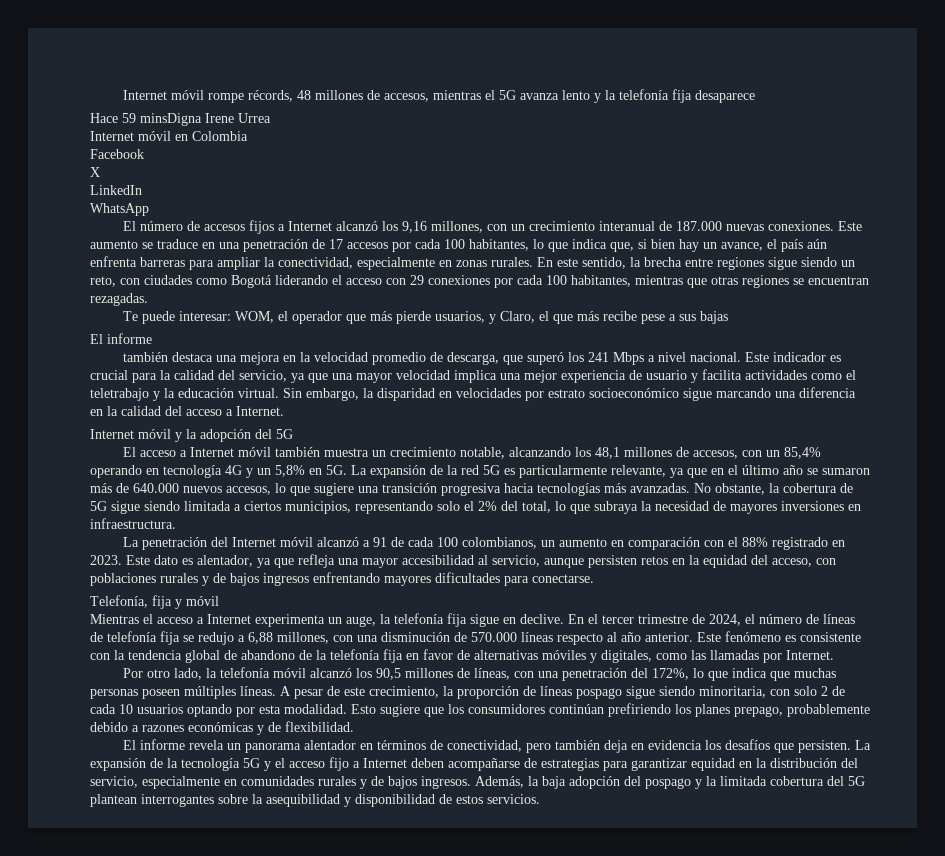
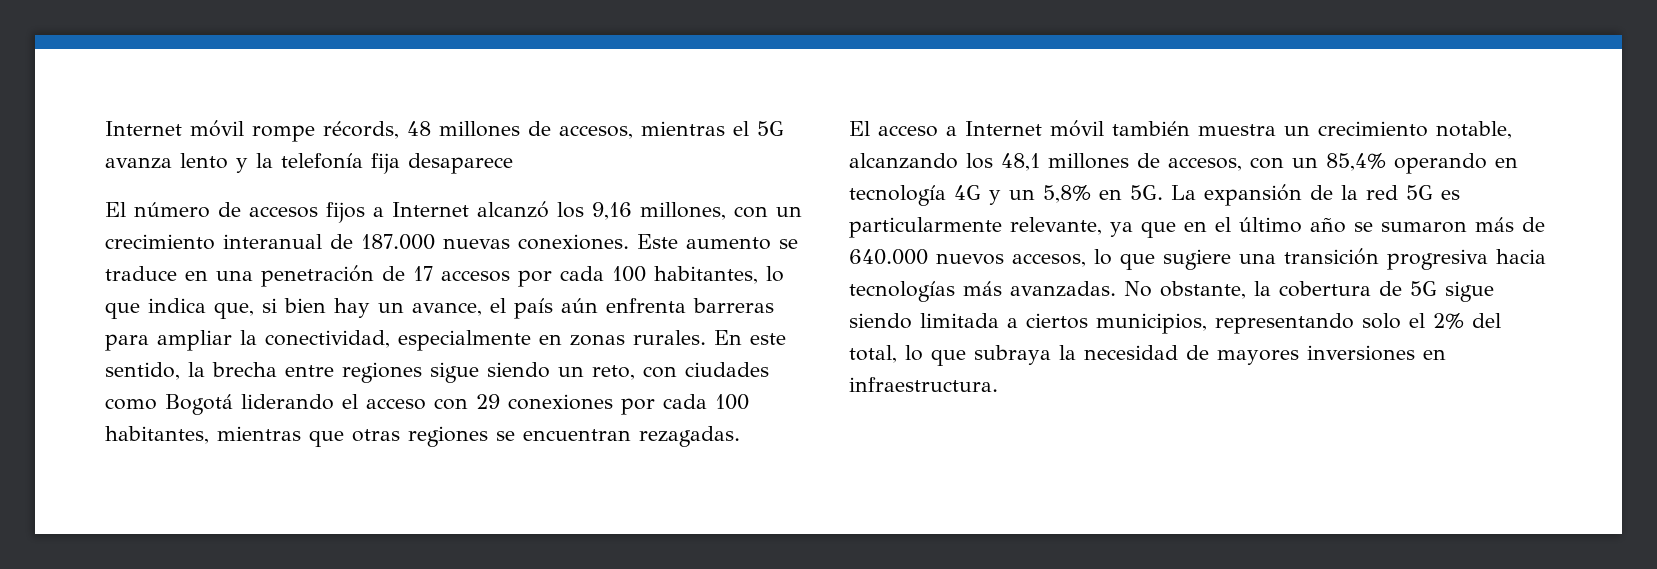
[90,113,271,126] [90,131,248,141] [90,149,144,159] [90,167,100,177] [90,185,142,195] [90,203,149,216] // Hace 59 minsDigna Irene Urrea // Internet móvil en Colombia // Facebook // X // LinkedIn // WhatsApp -> (513, 163) none
[122,311,728,324] [90,333,152,344] [122,352,841,365] [90,369,856,383] [90,387,856,401] [90,406,284,416] [90,429,293,442] // Te puede interesar: WOM, el operador que más pierde usuarios, y Claro, el que más recibe pese a sus bajas // El informe // también destaca una mejora en la velocidad promedio de descarga, que superó los 241 Mbps a nivel nacional. Este indicador es crucial para la calidad del servicio, ya que una mayor velocidad implica una mejor experiencia de usuario y facilita actividades como el teletrabajo y la educación virtual. Sin embargo, la disparidad en velocidades por estrato socioeconómico sigue marcando una diferencia en la calidad del acceso a Internet. // Internet móvil y la adopción del 5G -> (740, 436) none
[122,537,845,550] [90,554,836,568] [90,572,594,586] [90,595,219,609] [90,613,855,627] [90,631,861,645] [90,649,834,663] [122,667,836,681] [90,686,845,699] [90,703,870,717] [90,721,354,735] [122,739,871,753] [90,757,858,771] [90,776,865,789] [90,794,540,807] // La penetración del Internet móvil alcanzó a 91 de cada 100 colombianos, un aumento en comparación con el 88% registrado en 2023. Este dato es alentador, ya que refleja una mayor accesibilidad al servicio, aunque persisten retos en la equidad del acceso, con poblaciones rurales y de bajos ingresos enfrentando mayores dificultades para conectarse. // Telefonía, fija y móvil // Mientras el acceso a Internet experimenta un auge, la telefonía fija sigue en declive. En el tercer trimestre de 2024, el número de líneas de telefonía fija se redujo a 6,88 millones, con una disminución de 570.000 líneas respecto al año anterior. Este fenómeno es consistente con la tendencia global de abandono de la telefonía fija en favor de alternativas móviles y digitales, como las llamadas por Internet. // Por otro lado, la telefonía móvil alcanzó los 90,5 millones de líneas, con una penetración del 172%, lo que indica que muchas personas poseen múltiples líneas. A pesar de este crecimiento, la proporción de líneas pospago sigue siendo minoritaria, con solo 2 de cada 10 usuarios optando por esta modalidad. Esto sugiere que los consumidores continúan prefiriendo los planes prepago, probablemente debido a razones económicas y de flexibilidad. // El informe revela un panorama alentador en términos de conectividad, pero también deja en evidencia los desafíos que persisten. La expansión de la tecnología 5G y el acceso fijo a Internet deben acompañarse de estrategias para garantizar equidad en la distribución del servicio, especialmente en comunidades rurales y de bajos ingresos. Además, la baja adopción del pospago y la limitada cobertura del 5G plantean interrogantes sobre la asequibilidad y disponibilidad de estos servicios. -> (998, 384) none

